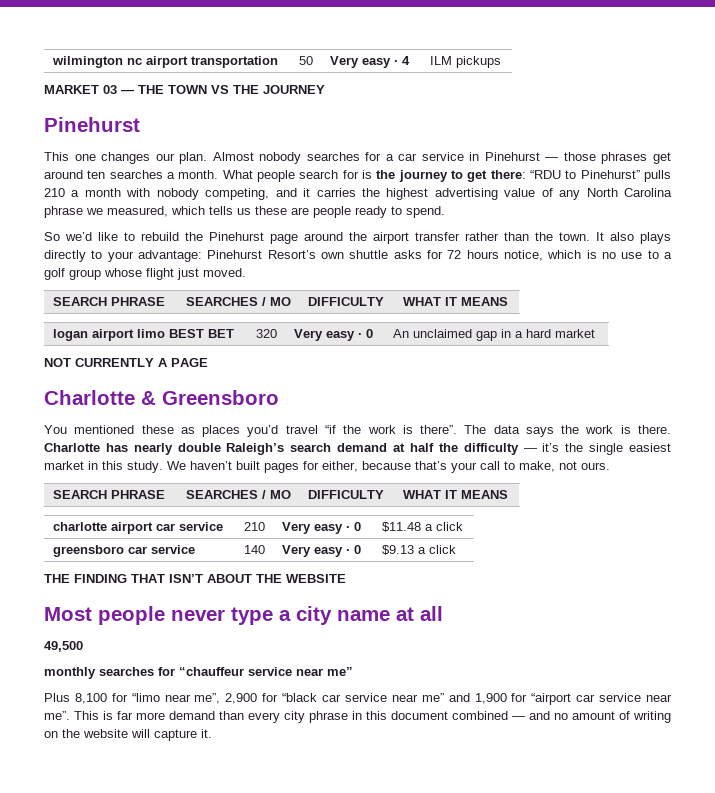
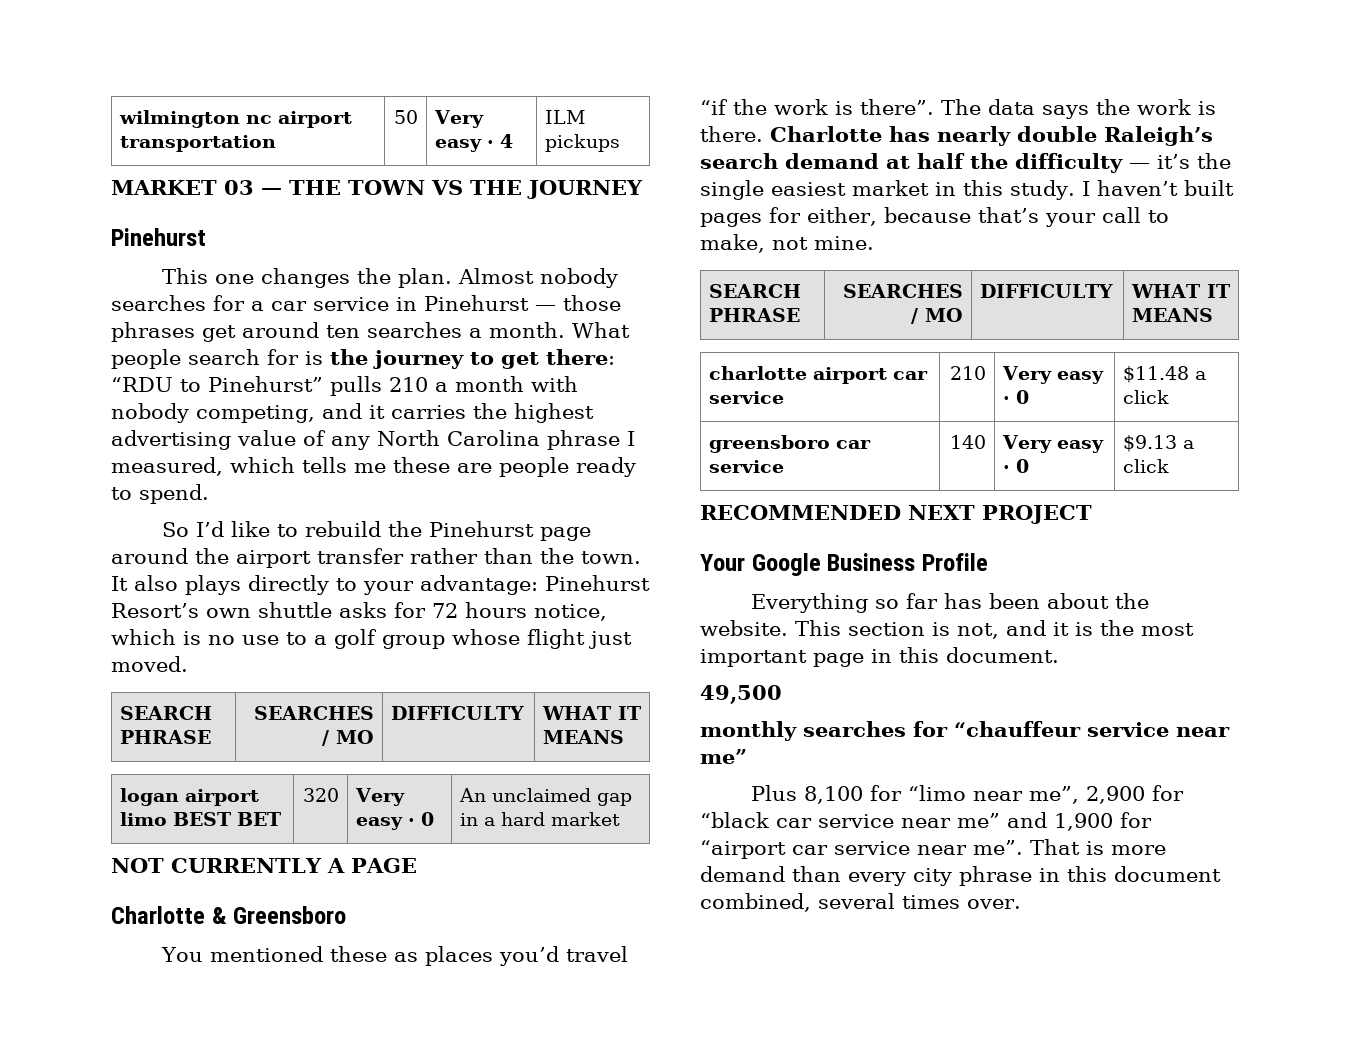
[155,153,175,161] our -> [356,268,391,284] the
[86,208,103,215] we -> [627,431,635,446] I
[237,208,251,215] us -> [354,463,386,473] me
[65,232,92,241] we’d -> [195,521,224,537] I’d
[167,461,186,470] We -> [1081,181,1090,196] I
[581,462,610,470] ours. -> [814,236,874,250] mine.
[44,574,346,583] [44,606,443,625] THE FINDING THAT ISN’T ABOUT THE WEBSITE // Most people never type a city name at all -> [700,505,1092,524] [700,553,988,576] [750,593,1149,613] [700,620,1194,639] [700,647,1059,667] RECOMMENDED NEXT PROJECT // Your Google Business Profile // Everything so far has been about the website. This section is not, and it is the most important page in this document.
[74,711,133,720] This is far -> [1030,839,1104,855] That is
[452,711,671,723] [44,729,212,741] combined — and no amount of writing on the website will capture it. -> [700,893,1021,912] combined, several times over.

